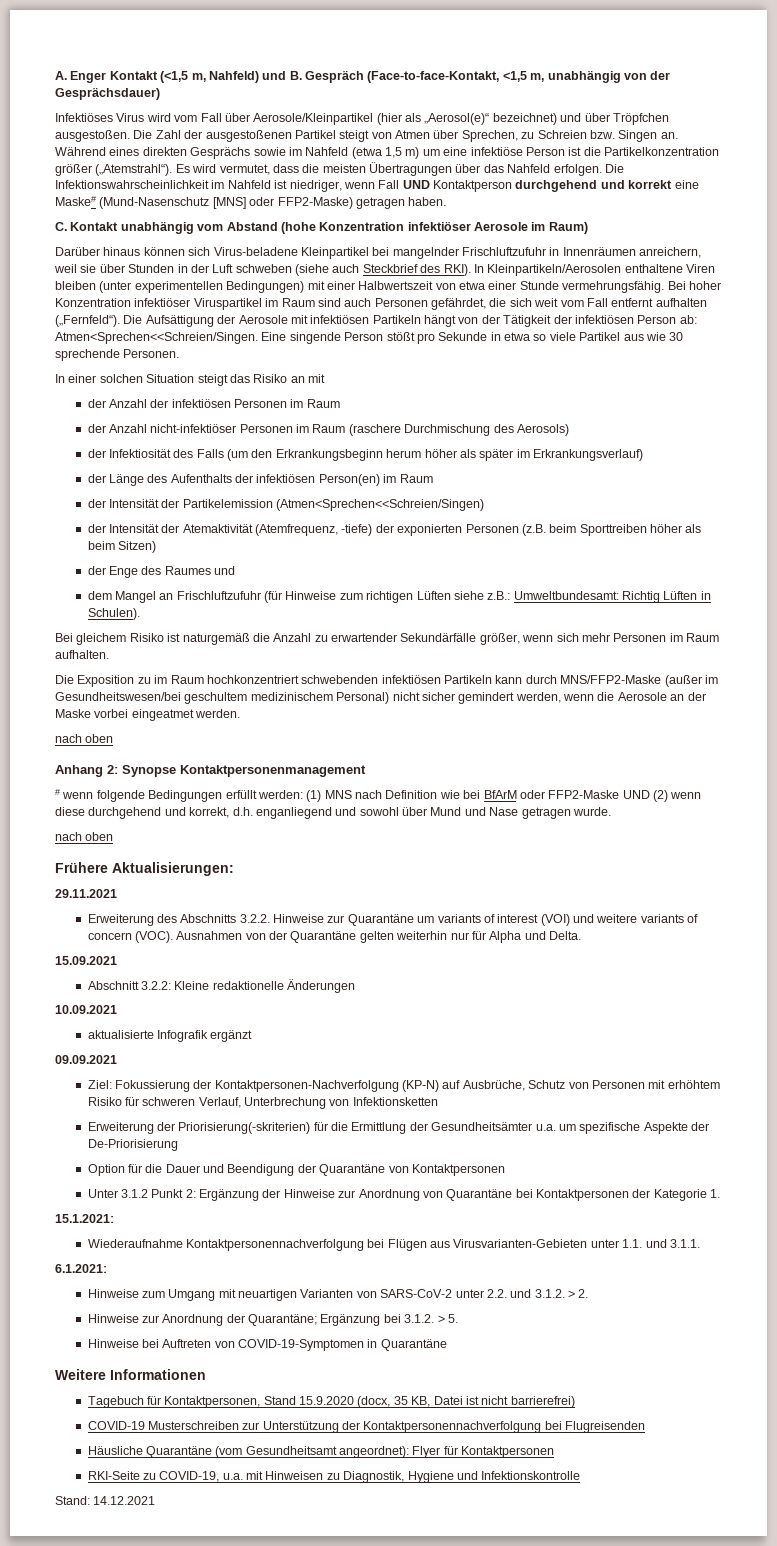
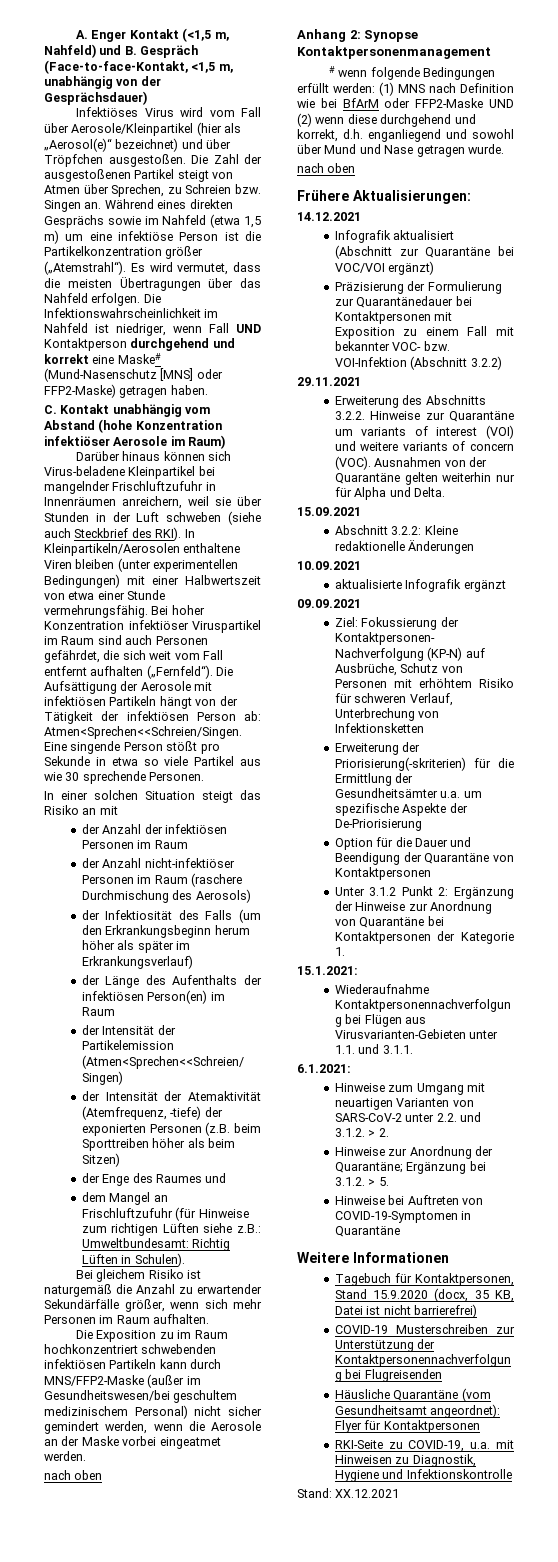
(234, 869) none -> [297,212,361,221] [334,230,455,243] [334,245,514,259] [334,261,435,275] [334,281,502,294] [334,296,472,308] [334,311,453,324] [334,326,514,339] [334,341,450,351] [334,356,502,370] // 14.12.2021 // Infografik aktualisiert (Abschnitt zur Quarantäne bei VOC/VOI ergänzt) // Präzisierung der Formulierung zur Quarantänedauer bei Kontaktpersonen mit Exposition zu einem Fall mit bekannter VOC- bzw. VOI-Infektion (Abschnitt 3.2.2)
[93,1496,156,1505] 14.12.2021 -> [335,1489,400,1498] XX.12.2021

